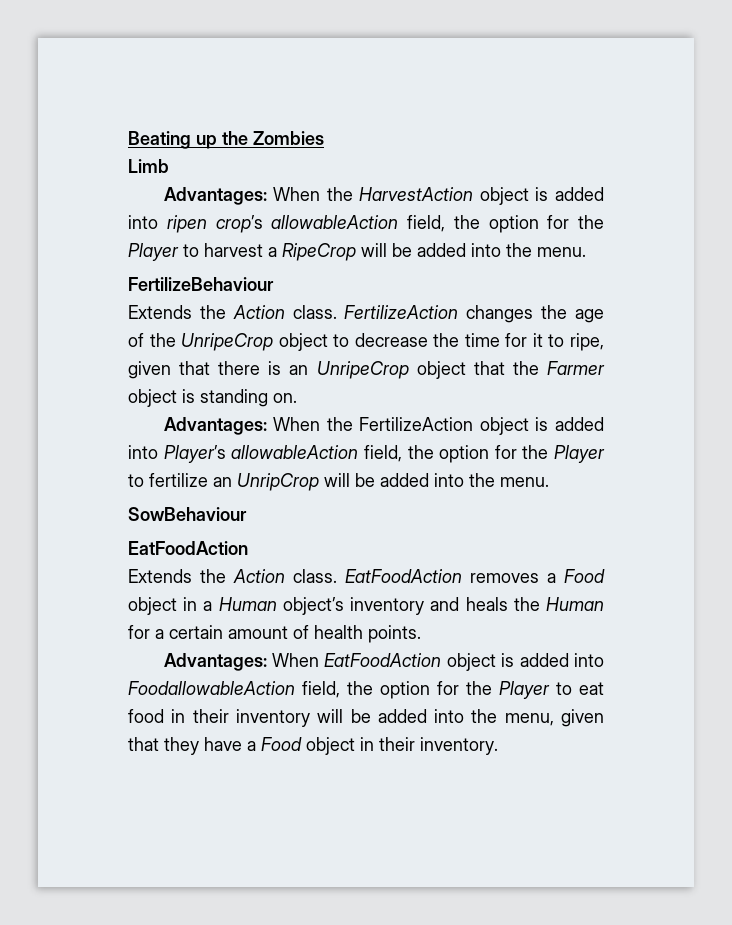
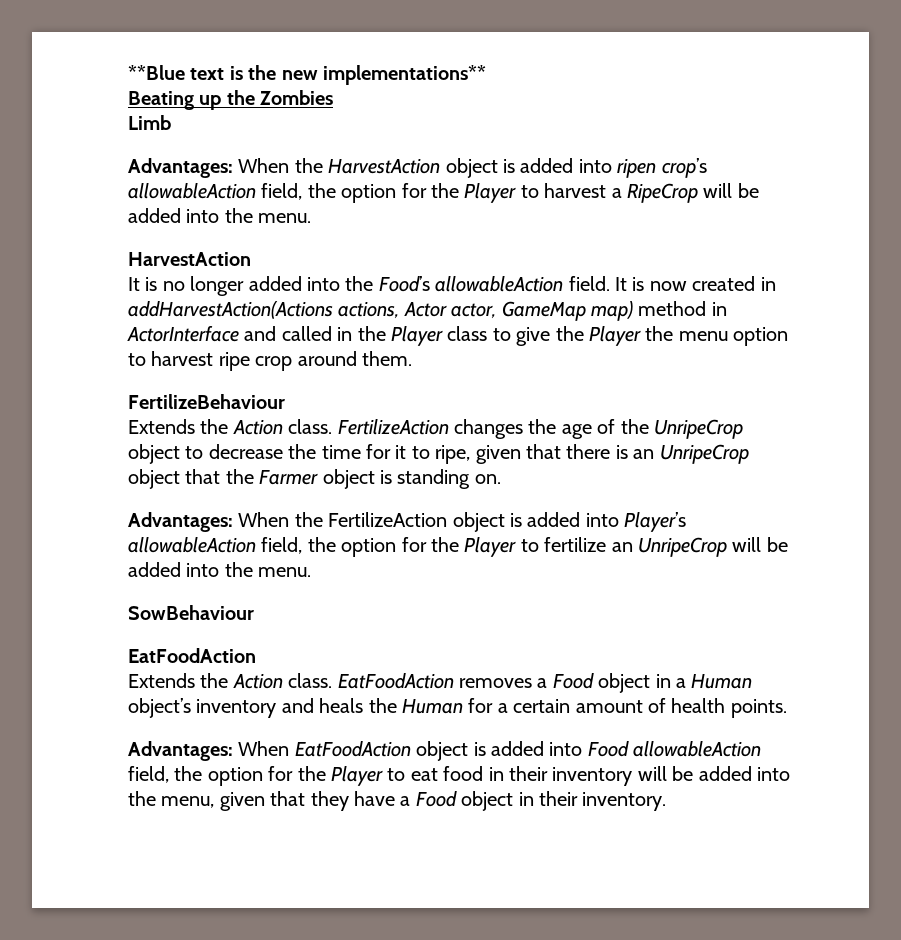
(128, 140) none -> [128,65,486,85] **Blue text is the new implementations** //
(586, 252) none -> [128,252,251,266] [128,276,776,296] [128,301,727,321] [127,326,789,346] [128,351,412,371] // HarvestAction // It is no longer added into the Food’s allowableAction field. It is now created in addHarvestAction(Actions actions, Actor actor, GameMap map) method in ActorInterface and called in the Player class to give the Player the menu option to harvest ripe crop around them.
[237,473,319,491] UnripCrop -> [637,537,727,557] UnripeCrop
[128,681,295,695] FoodallowableAction -> [587,741,762,757] Food allowableAction

